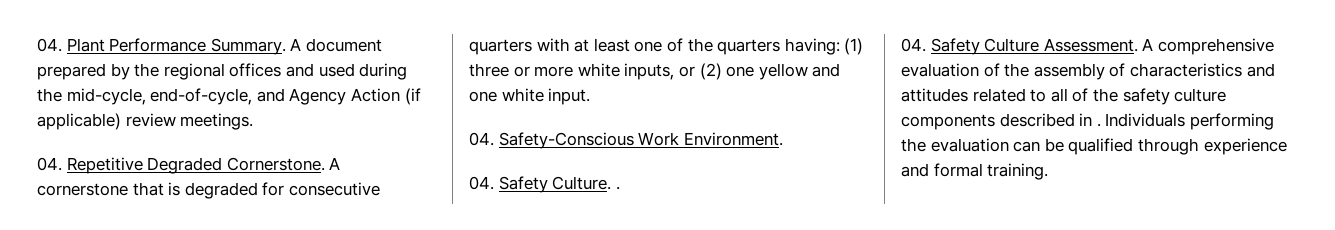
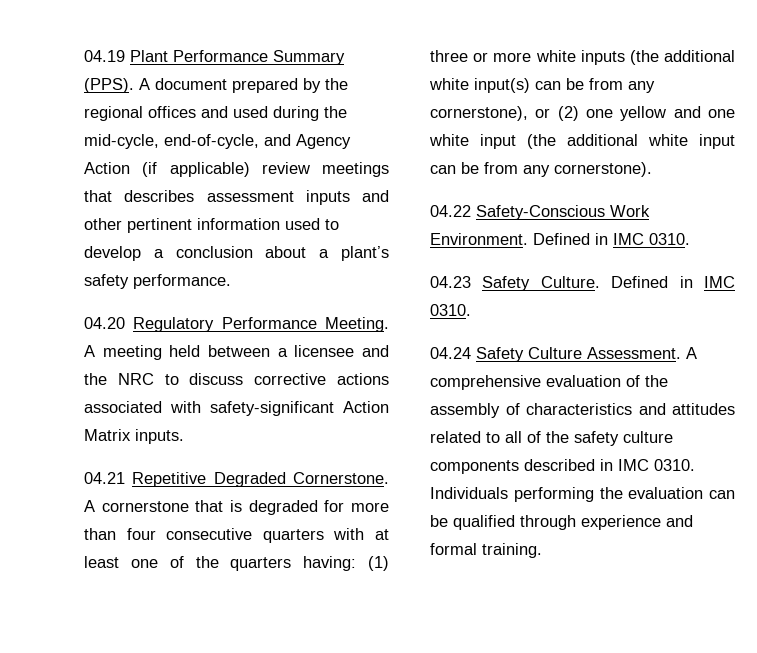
[37,38,62,52] 04. -> [84,50,125,62] 04.19
[210,38,286,55] Summary. -> [273,50,345,65] [84,78,134,93] Summary (PPS).
[180,113,254,130] [37,157,62,171] meetings. // 04. -> [322,162,389,177] [84,190,389,205] [84,218,339,233] [84,246,389,261] [84,274,231,289] [84,317,389,332] [84,345,389,360] [84,373,389,385] [84,401,389,416] [84,429,184,444] [84,472,125,484] meetings that describes assessment inputs and other pertinent information used to develop a conclusion about a plant’s safety performance. // 04.20 Regulatory Performance Meeting. A meeting held between a licensee and the NRC to discuss corrective actions associated with safety-significant Action Matrix inputs. // 04.21
(285, 189) none -> [351,502,389,512] [84,528,156,540] more than four
[624,63,675,80] inputs, -> [580,50,735,65] [429,78,655,93] [430,106,528,121] inputs (the additional white input(s) can be from any cornerstone),
[548,88,591,105] [469,132,783,149] [469,176,620,193] [901,38,926,52] input. // 04. Safety-Conscious Work Environment. // 04. Safety Culture. . // 04. -> [480,134,735,149] [430,162,652,177] [430,205,650,220] [430,233,690,245] [430,276,735,291] [430,304,471,316] [430,347,471,359] input (the additional white input can be from any cornerstone). // 04.22 Safety-Conscious Work Environment. Defined in IMC 0310. // 04.23 Safety Culture. Defined in IMC 0310. // 04.24
[1096,123,1101,127] . -> [618,459,695,471] IMC 0310.

